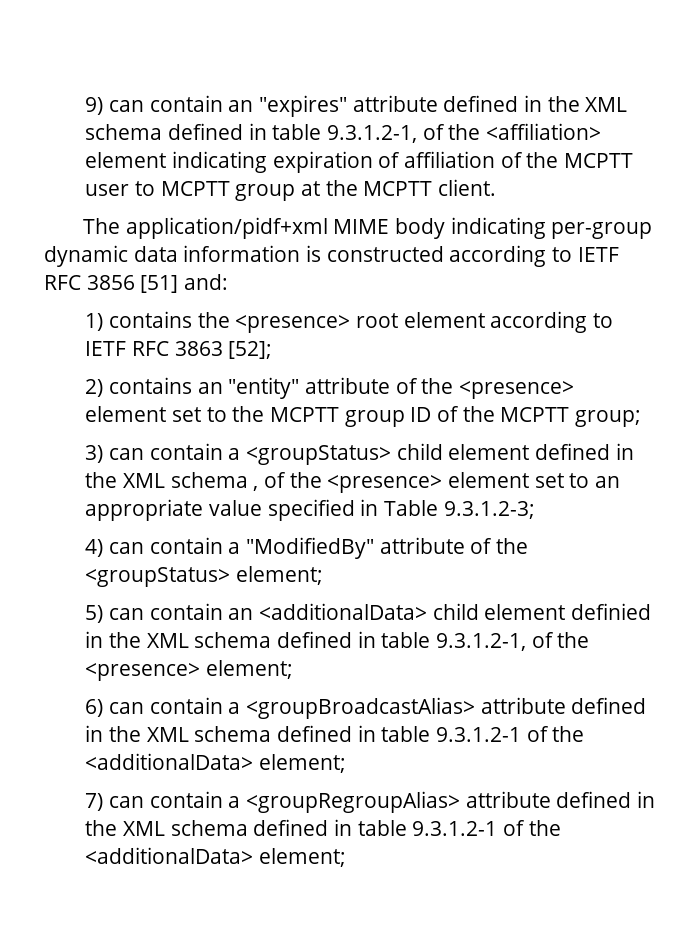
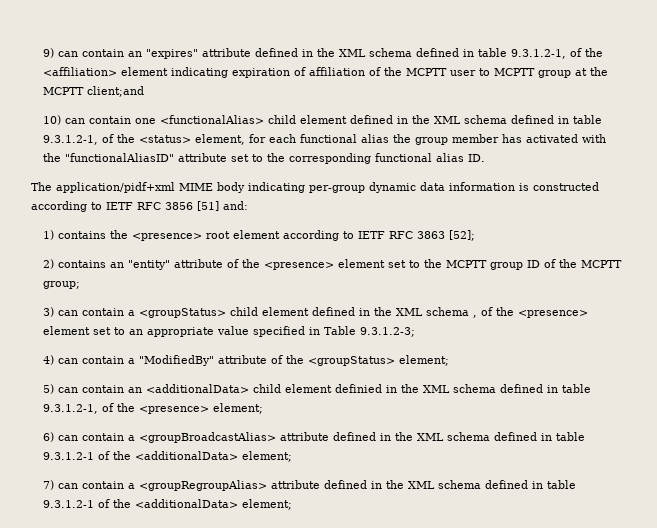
[438,179,497,196] client. -> [87,86,145,97] [43,115,603,125] [43,134,607,145] [43,153,486,164] client;and // 10) can contain one <functionalAlias> child element defined in the XML schema defined in table 9.3.1.2-1, of the <status> element, for each functional alias the group member has activated with the "functionalAliasID" attribute set to the corresponding functional alias ID.

